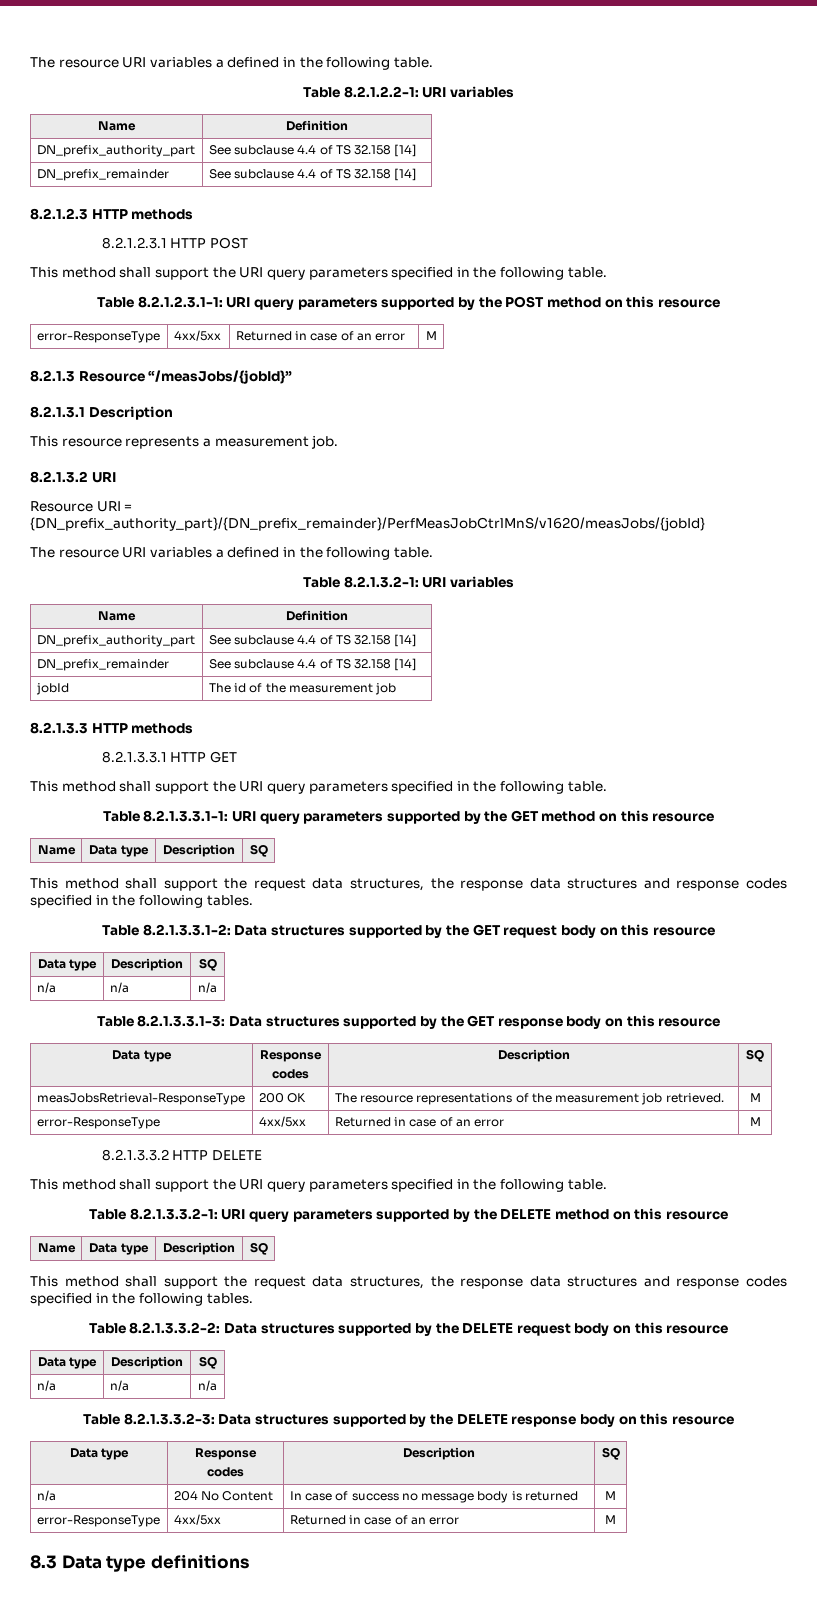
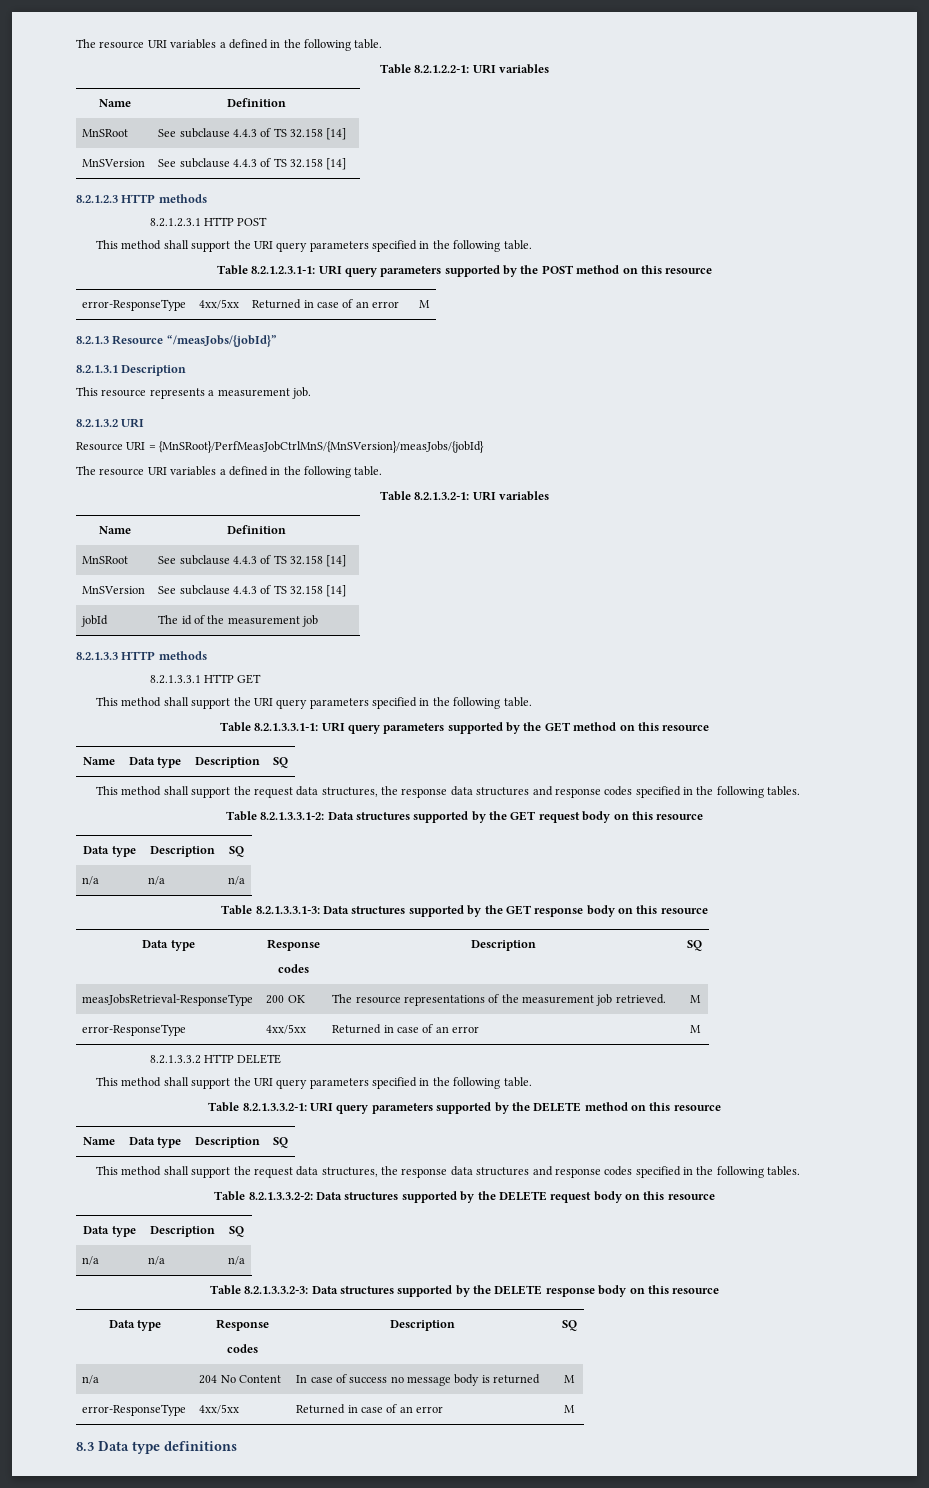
[36,145,195,157] [208,144,418,157] [36,169,169,181] [208,169,317,179] DN_prefix_authority_part | See subclause 4.4 of TS 32.158 [14] // DN_prefix_remainder | See subclause 4.4 -> [82,129,129,137] [158,128,347,140] [82,159,146,167] [158,158,257,168] MnSRoot | See subclause 4.4.3 of TS 32.158 [14] // MnSVersion | See subclause 4.4.3
[30,517,705,531] {DN_prefix_authority_part}/{DN_prefix_remainder}/PerfMeasJobCtrlMnS/v1620/measJobs/{jobId} -> [159,441,485,453] {MnSRoot}/PerfMeasJobCtrlMnS/{MnSVersion}/measJobs/{jobId}
[36,635,195,647] [208,634,418,647] [36,659,169,671] [208,659,317,669] DN_prefix_authority_part | See subclause 4.4 of TS 32.158 [14] // DN_prefix_remainder | See subclause 4.4 -> [82,556,129,564] [158,555,347,567] [82,586,146,594] [158,585,257,595] MnSRoot | See subclause 4.4.3 of TS 32.158 [14] // MnSVersion | See subclause 4.4.3

